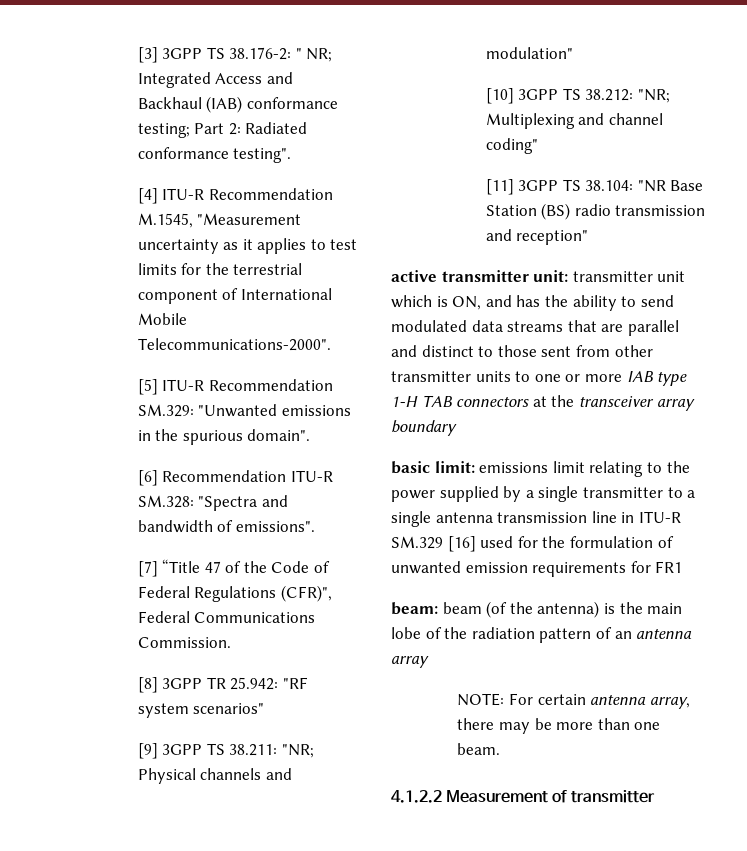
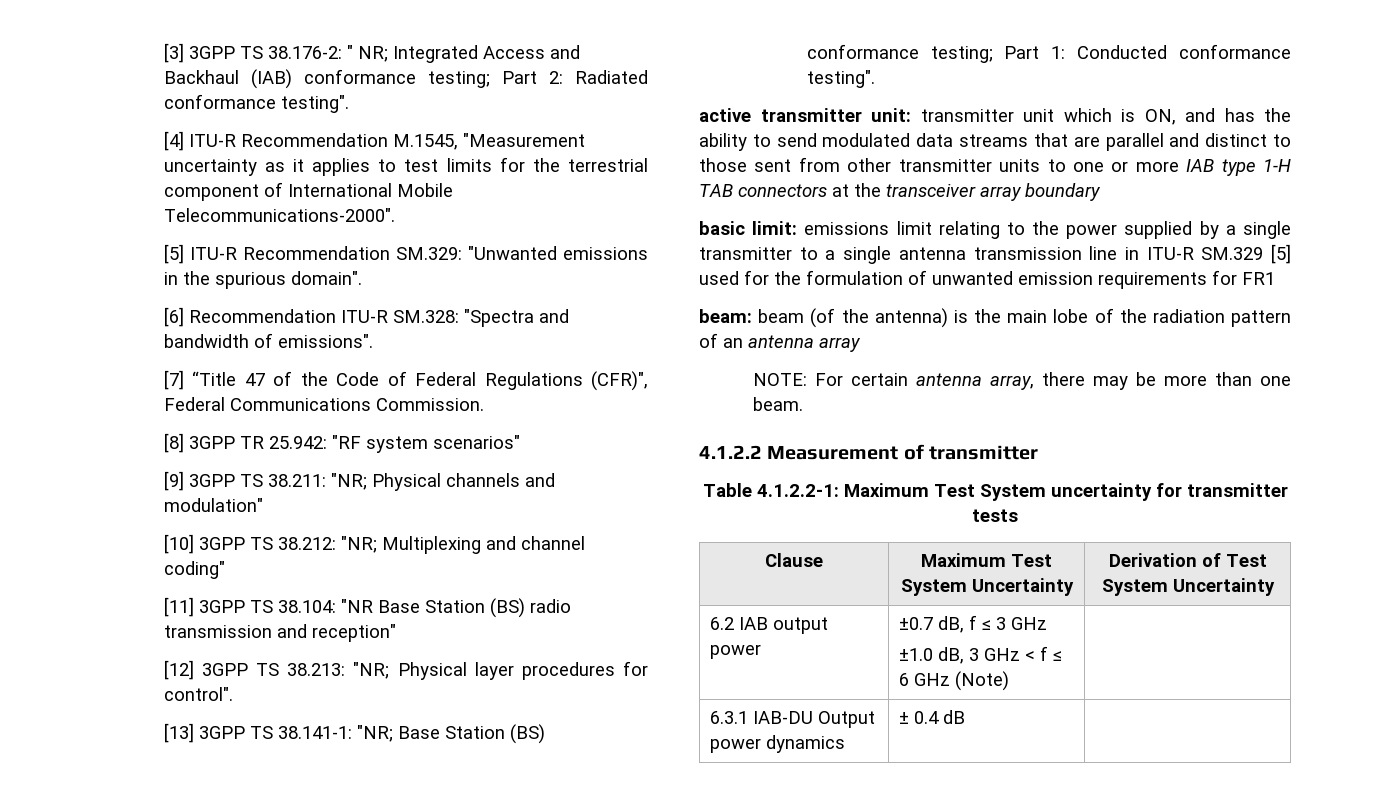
(589, 237) none -> [163,660,648,680] [163,687,233,701] [163,723,545,744] [806,44,1291,63] [806,70,875,88] // [12] 3GPP TS 38.213: "NR; Physical layer procedures for control". // [13] 3GPP TS 38.141-1: "NR; Base Station (BS) conformance testing; Part 1: Conducted conformance testing".
[447,536,476,552] [16] -> [1271,244,1291,264] [5]
(655, 796) none -> [702,483,1288,501] [972,509,1018,522] [765,553,823,567] [921,553,1052,567] [900,578,1074,596] [1108,553,1267,567] [1101,578,1275,596] [710,617,829,634] [710,644,762,659] [899,615,1048,633] [899,646,1063,664] [899,671,1010,691] [710,711,876,728] [710,735,846,753] [899,710,966,724] // Table 4.1.2.2-1: Maximum Test System uncertainty for transmitter tests // Clause | Maximum Test System Uncertainty | Derivation of Test System Uncertainty // 6.2 IAB output power | ±0.7 dB, f ≤ 3 GHz // ±1.0 dB, 3 GHz < f ≤ 6 GHz (Note) | // 6.3.1 IAB-DU Output power dynamics | ± 0.4 dB |

